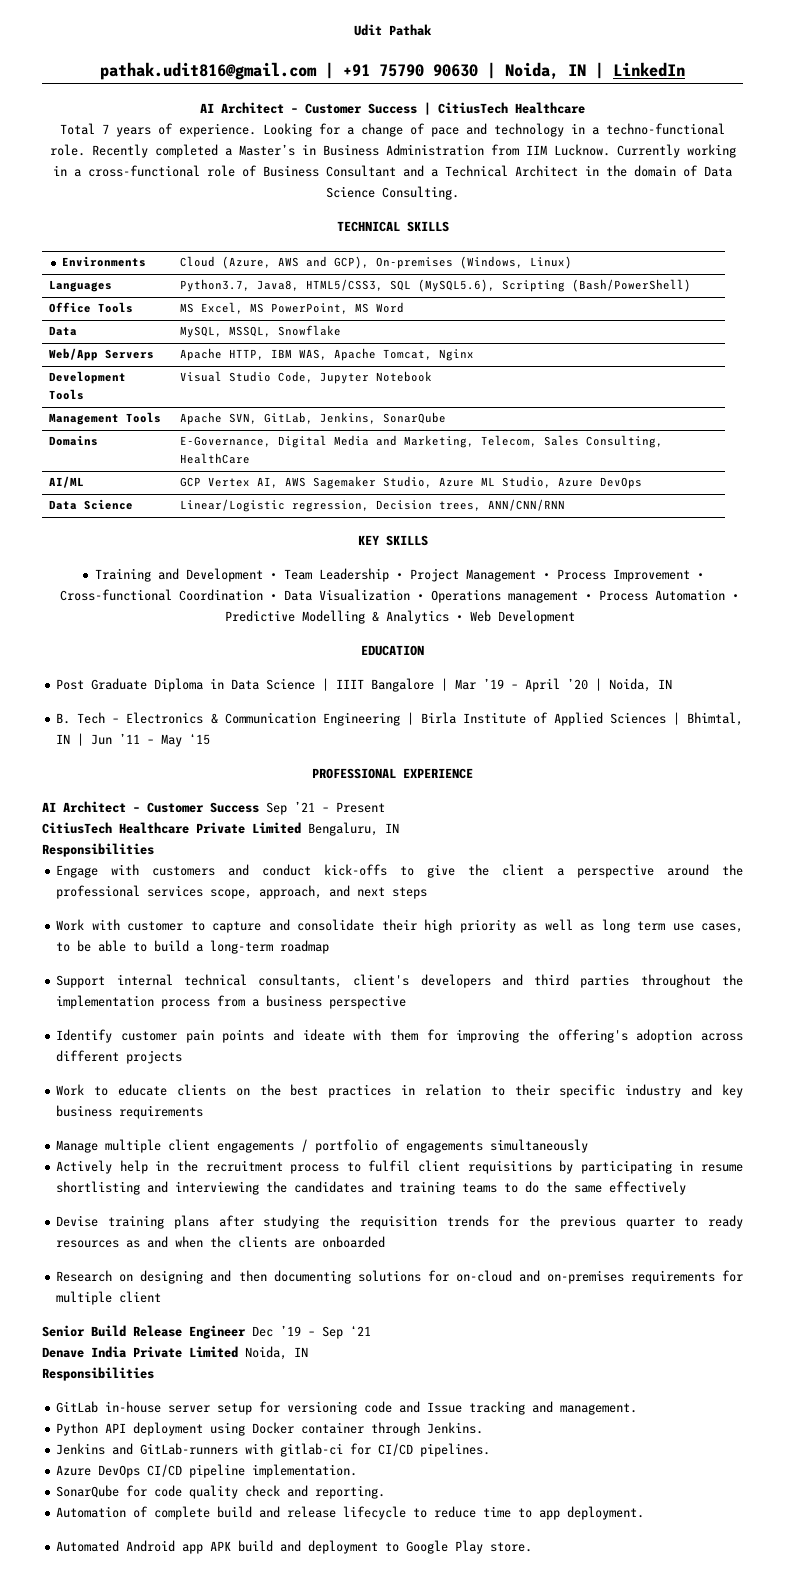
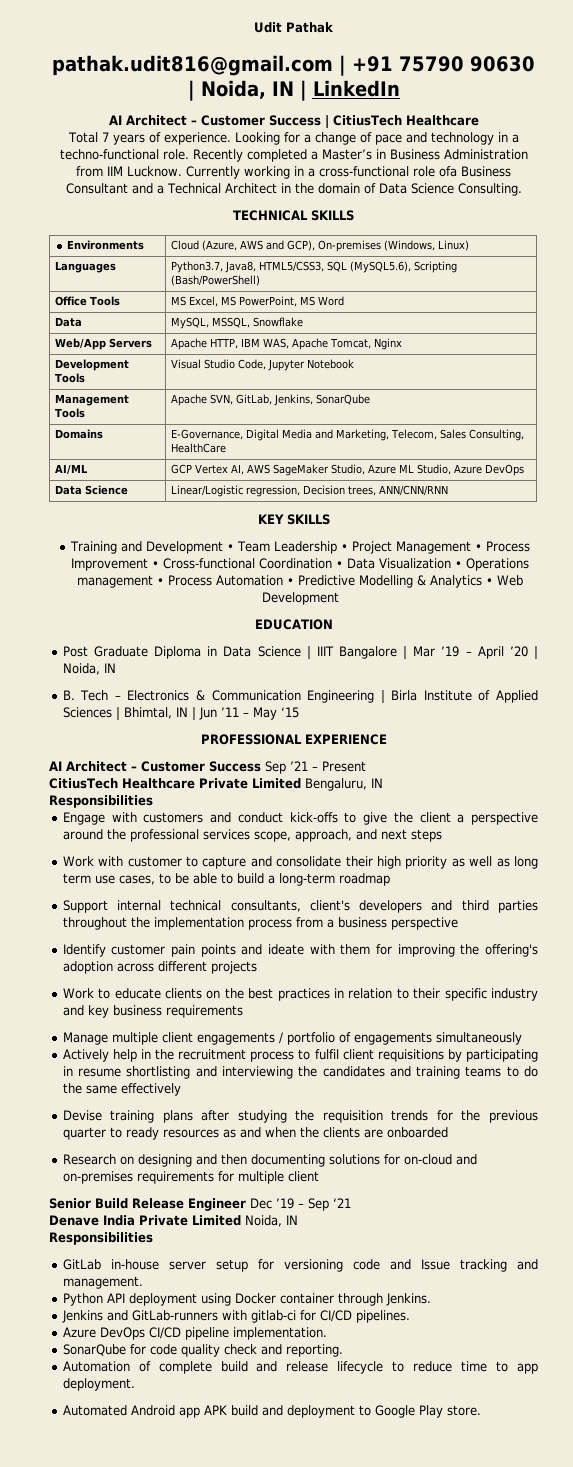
[242,165,257,177] of -> [438,166,457,177] ofa
[313,476,377,489] Sagemaker -> [272,464,329,476] SageMaker

